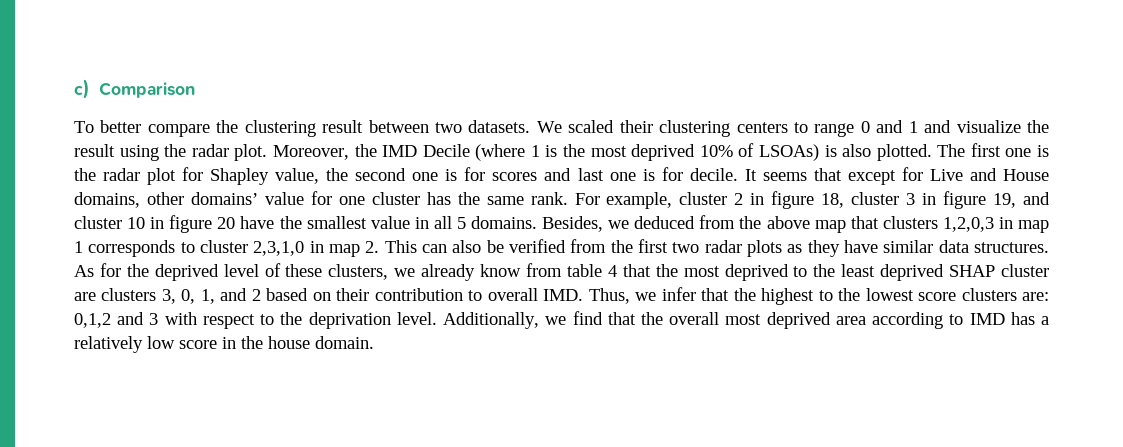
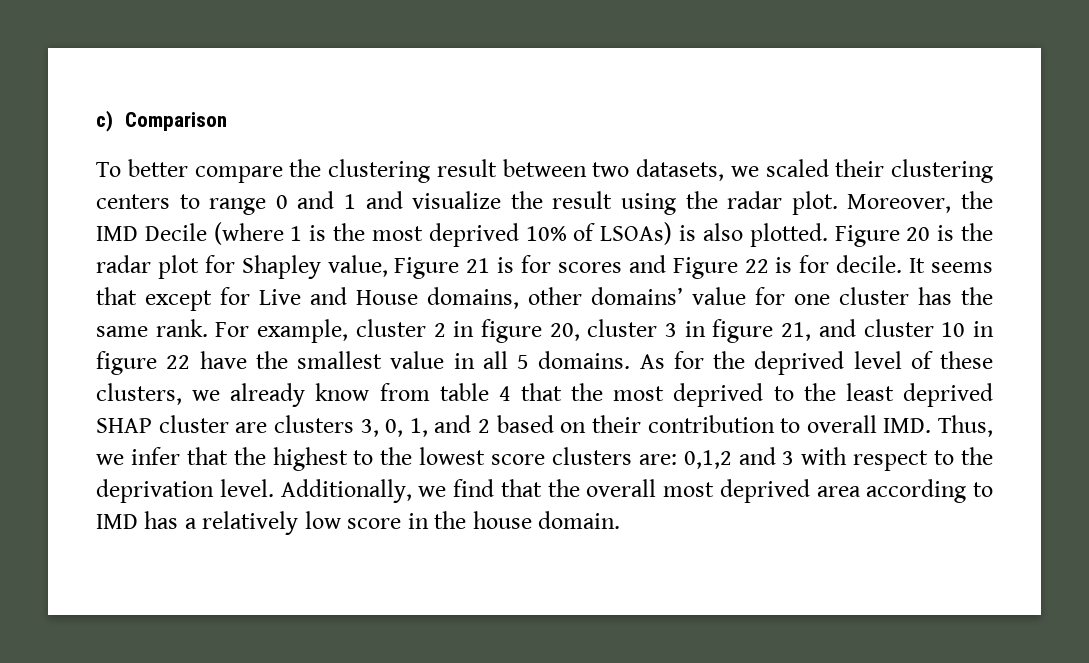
[468,120,562,133] datasets. We -> [636,159,759,181] datasets, we
[937,143,1032,157] The first one -> [834,225,931,247] Figure 20
[326,168,439,181] the second one -> [394,257,491,279] Figure 21
[577,168,636,181] last one -> [672,257,769,279] Figure 22
[821,193,845,208] 18, -> [549,323,580,341] 20,
[993,193,1017,208] 19, -> [781,322,812,341] 21,
[217,217,236,229] 20 -> [166,355,191,369] 22
[542,215,1050,233] [74,239,1050,257] Besides, we deduced from the above map that clusters 1,2,0,3 in map 1 corresponds to cluster 2,3,1,0 in map 2. This can also be verified from the first two radar plots as they have similar data structures. -> (631, 360) none

